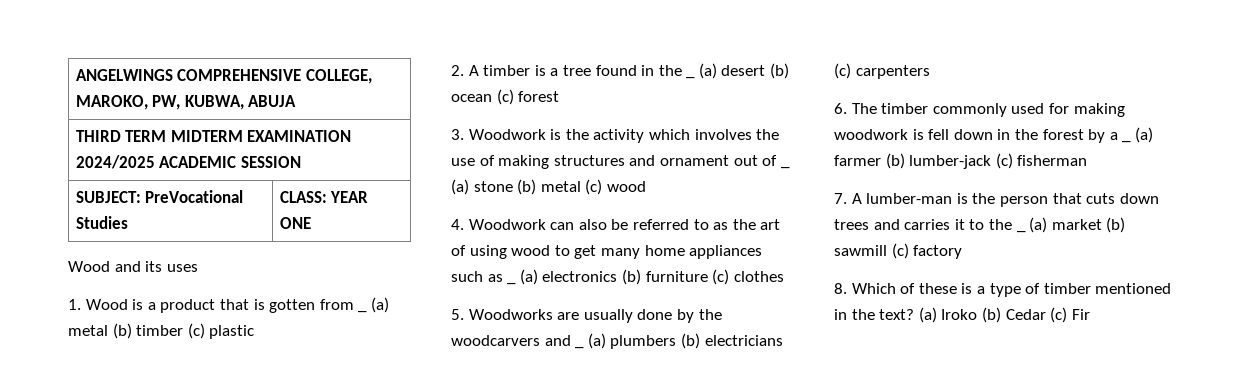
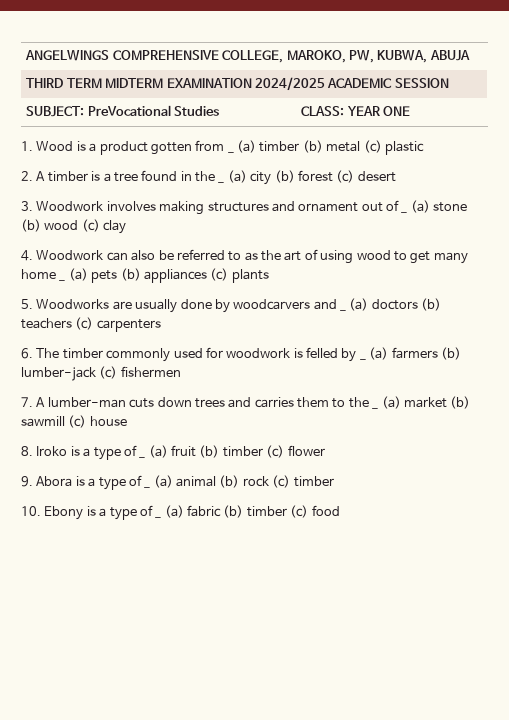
[68,261,198,272] // Wood and its uses -> (411, 111) none
[219,299,265,310] that is -> (148, 148) none
[68,323,184,339] metal (b) timber -> [259,140,361,153] timber (b) metal
[721,63,790,79] [451,89,560,105] [451,129,780,143] [451,155,495,166] desert (b) ocean (c) forest // 3. Woodwork is the activity which involves the use of -> [250,170,396,185] [21,201,156,211] city (b) forest (c) desert // 3. Woodwork involves
[540,179,646,195] metal (c) wood -> [44,219,127,234] wood (c) clay
[689,245,763,259] [451,271,503,282] [507,269,784,285] appliances such as _ (a) electronics (b) furniture (c) clothes -> [59,268,269,283] _ (a) pets (b) appliances (c) plants
[698,309,722,320] the -> (230, 306) none
[610,333,783,349] plumbers (b) electricians -> [371,298,442,311] [21,318,72,329] doctors (b) teachers
[1073,103,1125,117] making -> (223, 352) none
[928,129,1118,143] [1122,127,1153,143] [834,155,881,166] fell down in the forest by a _ (a) farmer -> [306,347,438,362] felled by _ (a) farmers
[1017,155,1088,166] fisherman -> [120,366,181,377] fishermen
[956,193,1082,207] is the person that -> (126, 402) none
[954,219,965,230] it -> [297,397,329,408] them
[913,245,963,259] factory -> [89,416,127,426] house
[851,283,1172,297] [834,307,1090,323] Which of these is a type of timber mentioned in the text? (a) Iroko (b) Cedar (c) Fir -> [36,445,137,460] [139,445,325,458] [21,475,142,490] [144,475,334,488] [21,505,153,520] [155,505,340,518] Iroko is a type of _ (a) fruit (b) timber (c) flower // 9. Abora is a type of _ (a) animal (b) rock (c) timber // 10. Ebony is a type of _ (a) fabric (b) timber (c) food

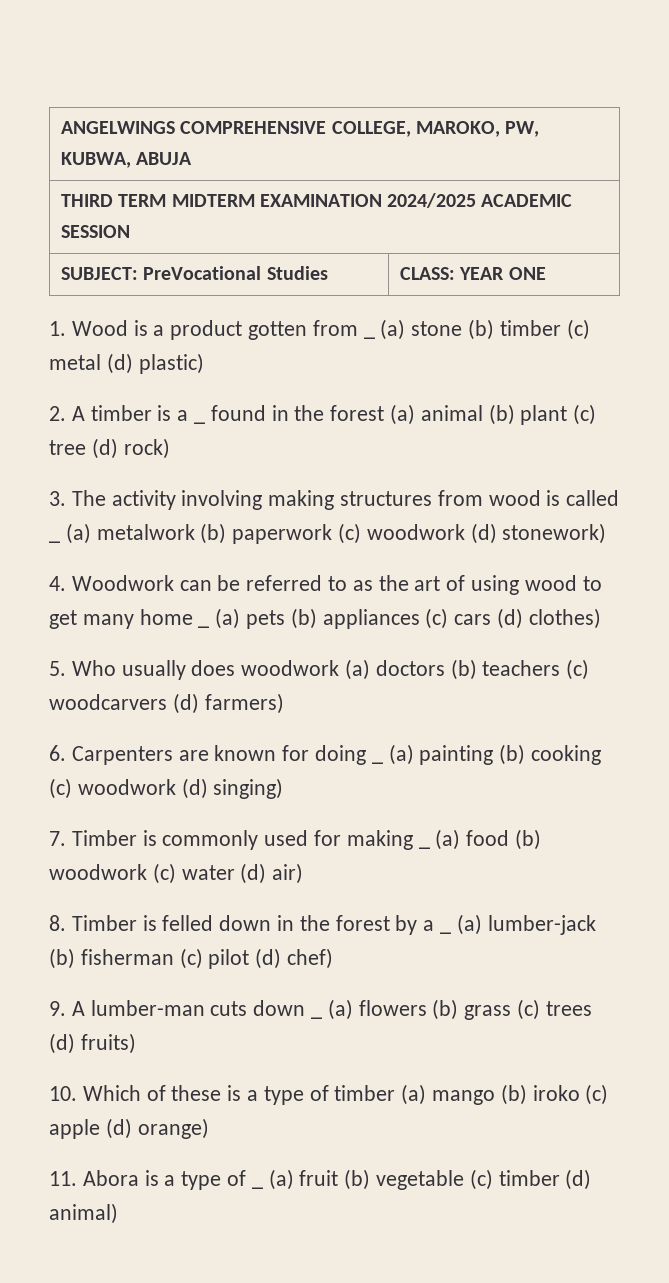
[259,140,424,155] timber (b) metal (c) plastic -> [411,319,590,340] [49,353,204,374] stone (b) timber (c) metal (d) plastic)
[113,172,138,182] tree -> [194,421,206,424] _
[218,170,396,185] [21,200,399,215] [401,200,468,213] [21,219,127,234] _ (a) city (b) forest (c) desert // 3. Woodwork involves making structures and ornament out of _ (a) stone (b) wood (c) clay -> [330,404,597,425] [49,438,170,459] [49,490,620,510] [49,523,607,544] forest (a) animal (b) plant (c) tree (d) rock) // 3. The activity involving making structures from wood is called _ (a) metalwork (b) paperwork (c) woodwork (d) stonework)
[131,250,156,261] also -> (212, 585) none
[231,269,269,283] [21,299,346,313] plants // 5. Woodworks are usually done by woodcarvers and _ -> [454,608,601,629] [49,660,340,680] cars (d) clothes) // 5. Who usually does woodwork
[96,319,161,332] [21,347,461,362] [21,366,181,381] [21,396,471,409] [21,415,127,428] [21,446,68,456] carpenters // 6. The timber commonly used for woodwork is felled by _ (a) farmers (b) lumber-jack (c) fishermen // 7. A lumber-man cuts down trees and carries them to the _ (a) market (b) sawmill (c) house // 8. Iroko -> [49,693,284,714] [49,744,602,765] [49,778,284,799] [49,829,542,850] [49,863,304,884] [49,915,435,935] [440,914,596,935] [49,948,334,969] [49,1000,306,1016] [311,999,592,1020] [49,1033,136,1054] [49,1084,609,1105] [49,1118,209,1139] [49,1170,139,1186] woodcarvers (d) farmers) // 6. Carpenters are known for doing _ (a) painting (b) cooking (c) woodwork (d) singing) // 7. Timber is commonly used for making _ (a) food (b) woodwork (c) water (d) air) // 8. Timber is felled down in the forest by a _ (a) lumber-jack (b) fisherman (c) pilot (d) chef) // 9. A lumber-man cuts down _ (a) flowers (b) grass (c) trees (d) fruits) // 10. Which of these is a type of timber (a) mango (b) iroko (c) apple (d) orange) // 11. Abora
[222,445,325,458] [21,475,142,490] [144,475,334,488] [21,505,153,520] [155,505,340,518] timber (c) flower // 9. Abora is a type of _ (a) animal (b) rock (c) timber // 10. Ebony is a type of _ (a) fabric (b) timber (c) food -> [376,1169,592,1190] [49,1203,118,1224] vegetable (c) timber (d) animal)

